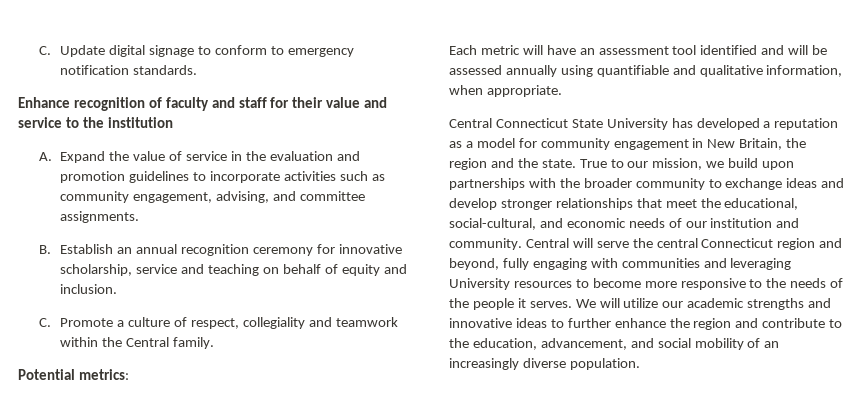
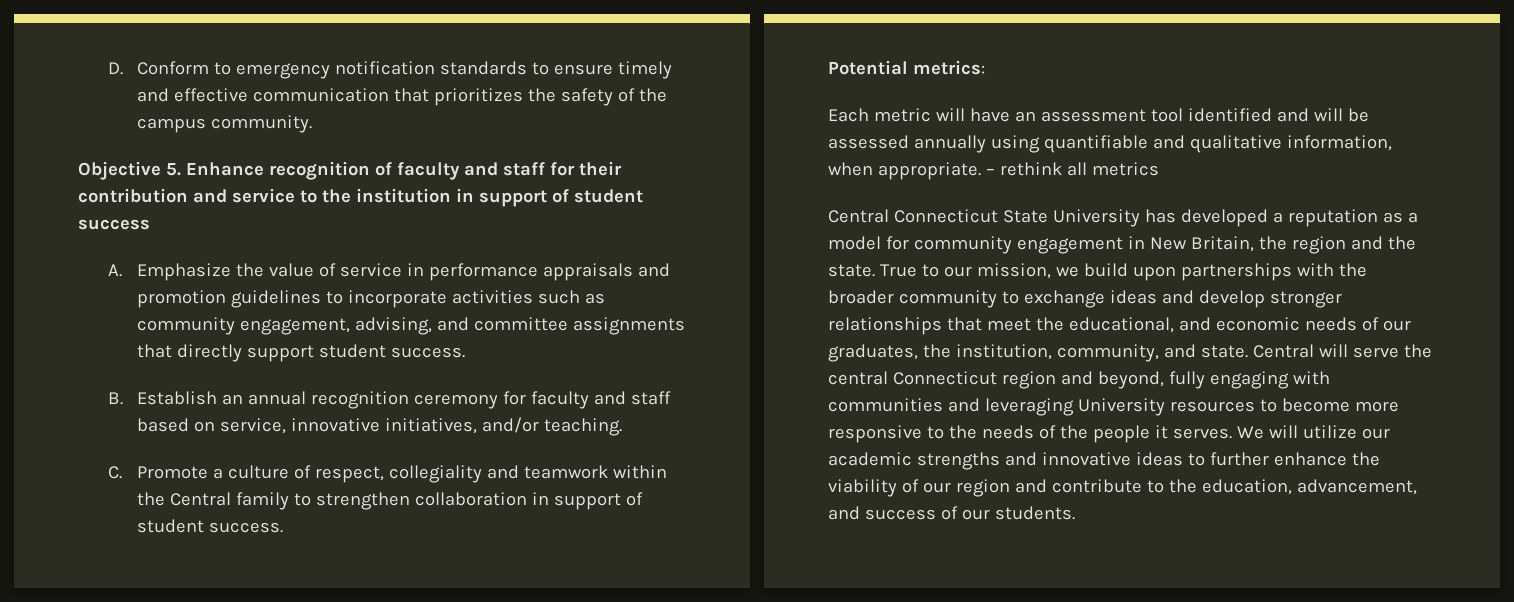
[39,45,354,57] [60,65,198,75] C. Update digital signage to conform to emergency notification standards. // -> [107,61,673,79] [137,88,668,106] [137,115,313,133] [78,161,181,180] D. Conform to emergency notification standards to ensure timely and effective communication that prioritizes the safety of the campus community. // Objective 5.
[326,97,361,108] value -> [78,188,188,203] contribution
(173, 122) none -> [455,188,643,207] [78,219,150,230] in support of student success
[60,151,106,163] Expand -> [137,263,232,281] Emphasize
[245,151,333,161] the evaluation -> [429,263,634,281] performance appraisals
[60,211,140,223] assignments. -> [573,317,686,335] [137,344,466,362] assignments that directly support student success.
[338,244,402,254] [60,264,407,276] [60,284,118,294] innovative scholarship, service and teaching on behalf of equity and inclusion. -> [531,391,672,409] [137,417,623,436] faculty and staff based on service, innovative initiatives, and/or teaching.
[172,337,214,349] family. -> [236,492,644,510] [137,519,284,533] family to strengthen collaboration in support of student success.
(562, 91) none -> [985,162,1159,176] – rethink all metrics
[449,218,536,230] social-cultural, -> (1174, 325) none
[710,218,800,228] [449,238,522,250] institution and community. -> [828,344,1248,362] graduates, the institution, community, and state.
(690, 323) none -> [828,479,951,497] viability of our
[657,338,780,350] [449,358,640,370] social mobility of an increasingly diverse population. -> [864,506,1075,520] success of our students.

